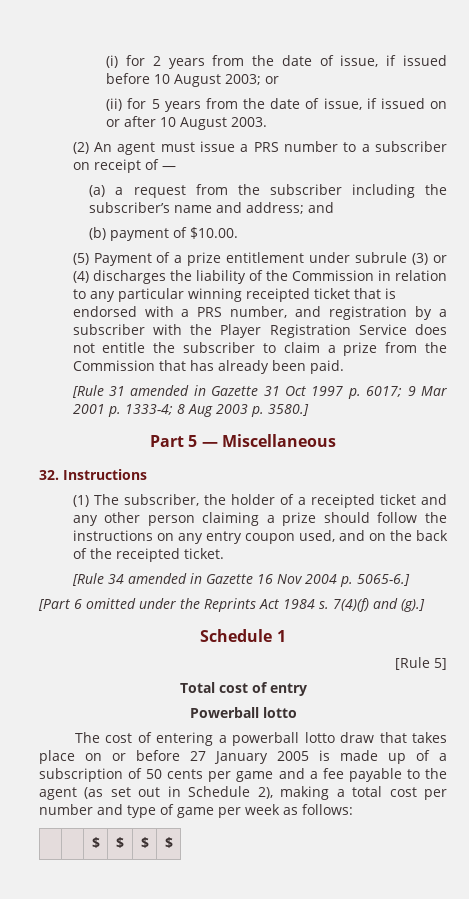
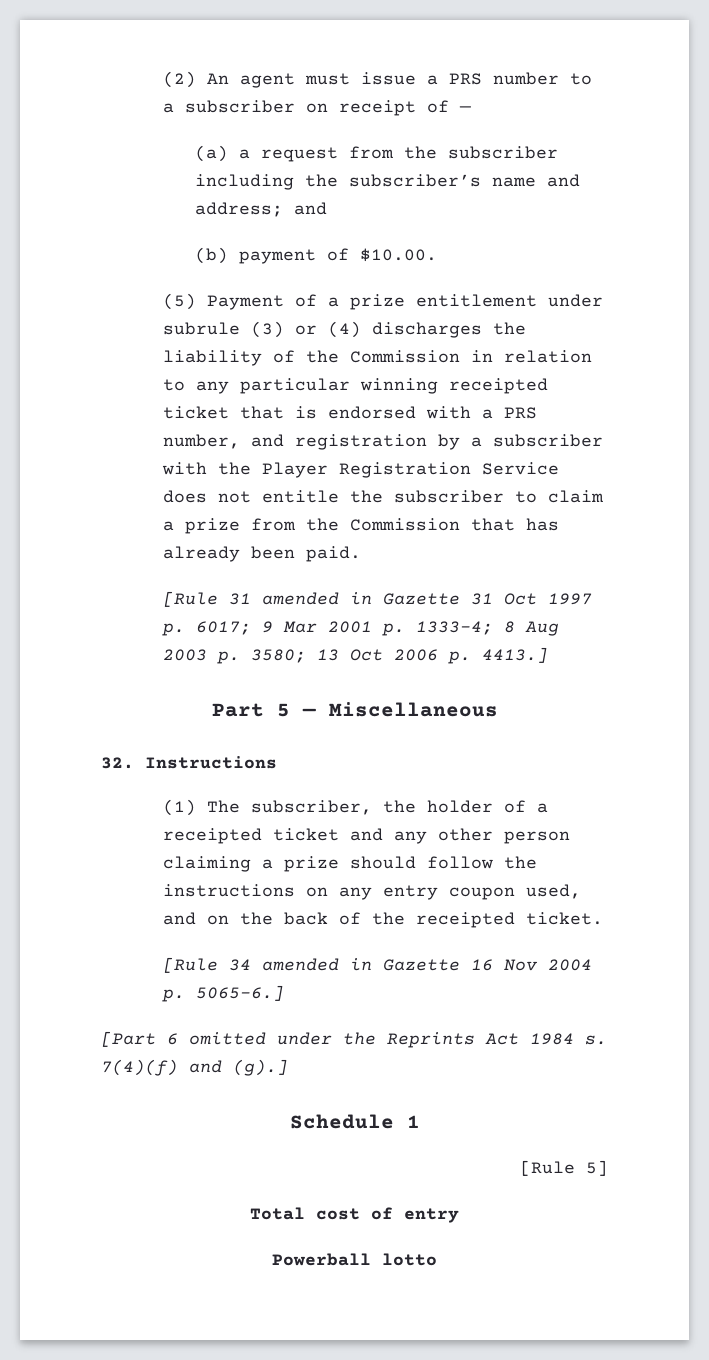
[106,55,448,69] [106,73,280,87] [106,98,448,112] [106,116,268,130] (i) for 2 years from the date of issue, if issued before 10 August 2003; or // (ii) for 5 years from the date of issue, if issued on or after 10 August 2003. // -> (163, 79) none
[267,404,309,416] 3580.] -> [251,647,549,664] 3580; 13 Oct 2006 p. 4413.]
[74,732,447,746] [39,750,447,764] [39,768,447,782] [39,786,447,800] [39,804,353,818] [91,837,100,848] [116,837,124,848] [140,837,149,848] [164,837,173,848] // The cost of entering a powerball lotto draw that takes place on or before 27 January 2005 is made up of a subscription of 50 cents per game and a fee payable to the agent (as set out in Schedule 2), making a total cost per number and type of game per week as follows: // | | $ | $ | $ | $ -> (437, 1259) none

